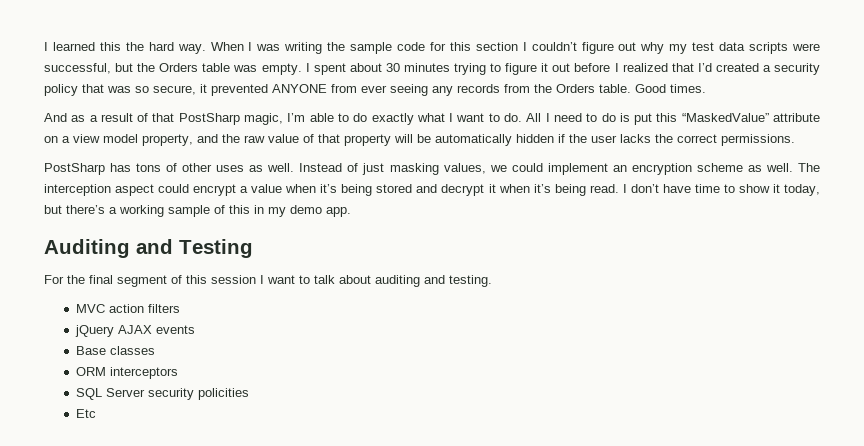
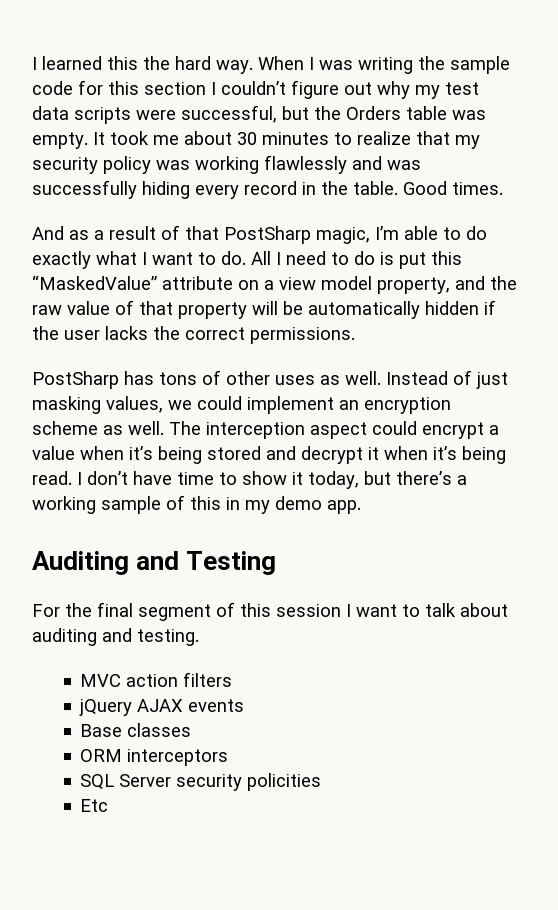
[305,63,821,75] [44,84,595,96] I spent about 30 minutes trying to figure it out before I realized that I’d created a security policy that was so secure, it prevented ANYONE from ever seeing any records from the Orders -> [93,131,480,149] [32,155,421,174] [32,180,348,199] It took me about 30 minutes to realize that my security policy was working flawlessly and was successfully hiding every record in the

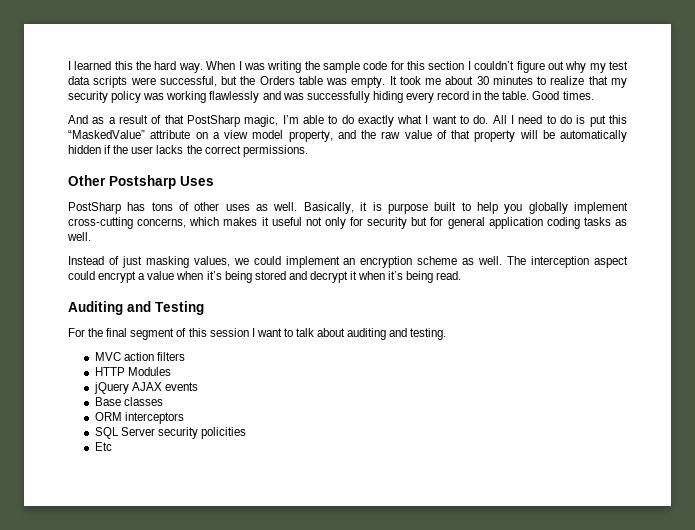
(355, 335) none -> [68,175,214,189] // Other Postsharp Uses
(381, 378) none -> [303,202,629,214] [68,217,627,229] [67,232,91,241] Basically, it is purpose built to help you globally implement cross-cutting concerns, which makes it useful not only for security but for general application coding tasks as well. //
[77,471,467,489] [32,495,361,514] I don’t have time to show it today, but there’s a working sample of this in my demo app. -> (462, 275) none
(233, 679) none -> [94,367,171,376] // HTTP Modules

